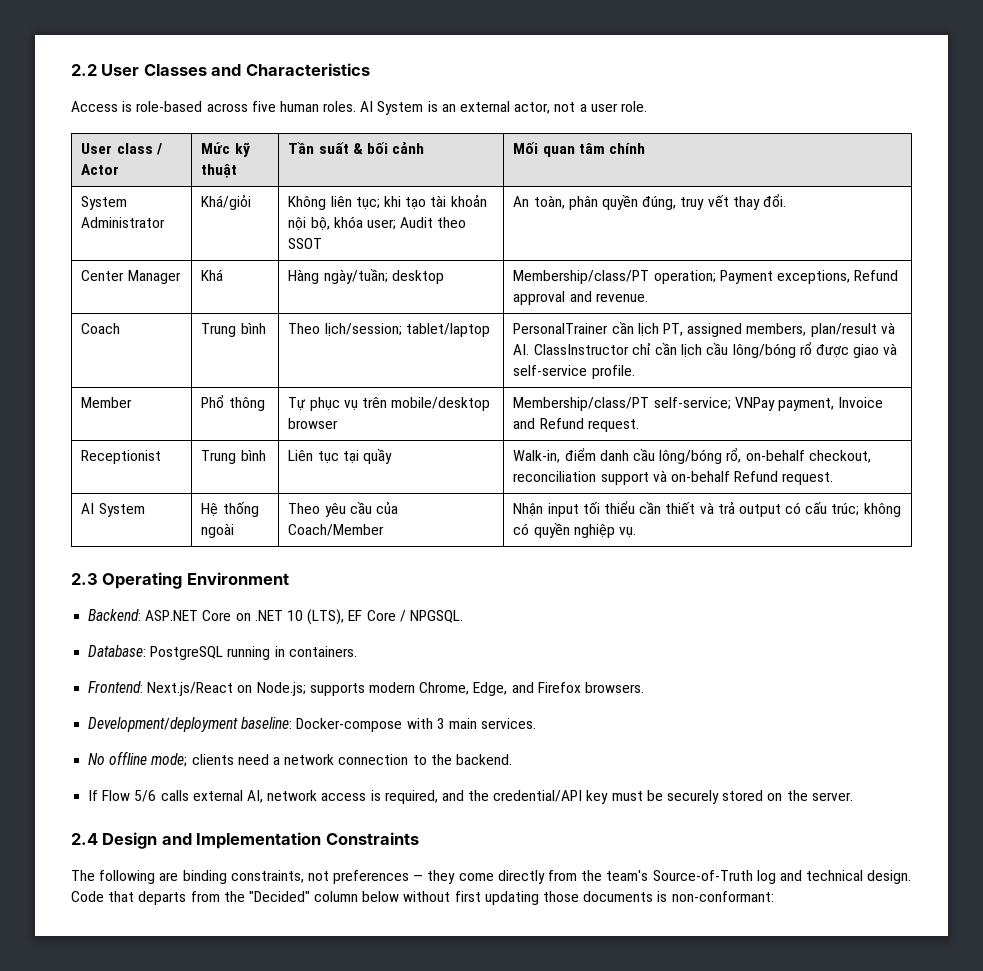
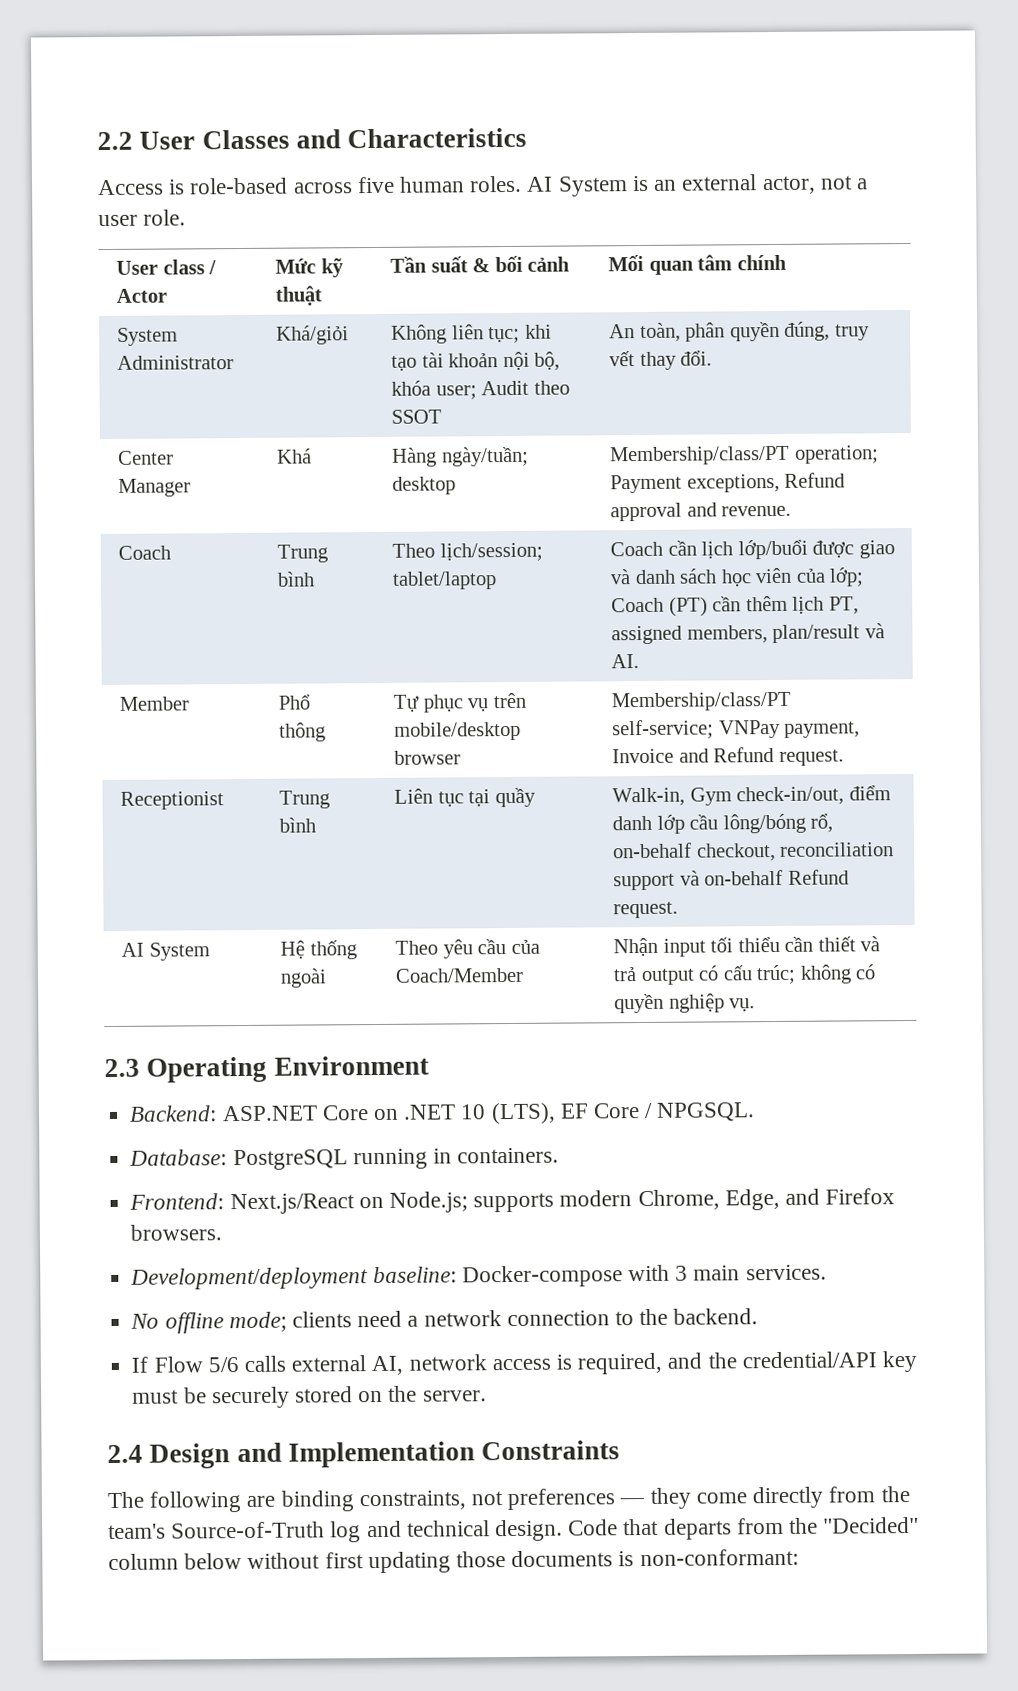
[513,321,659,337] PersonalTrainer cần lịch -> [610,539,895,560] [610,567,865,587] [611,595,825,617] Coach cần lịch lớp/buổi được giao và danh sách học viên của lớp; Coach (PT) cần thêm lịch
[533,342,898,358] [513,365,635,379] ClassInstructor chỉ cần lịch cầu lông/bóng rổ được giao và self-service profile. -> (640, 661) none
(561, 456) none -> [689,786,845,806] Gym check-in/out,
(629, 455) none -> [656,814,685,834] lớp

